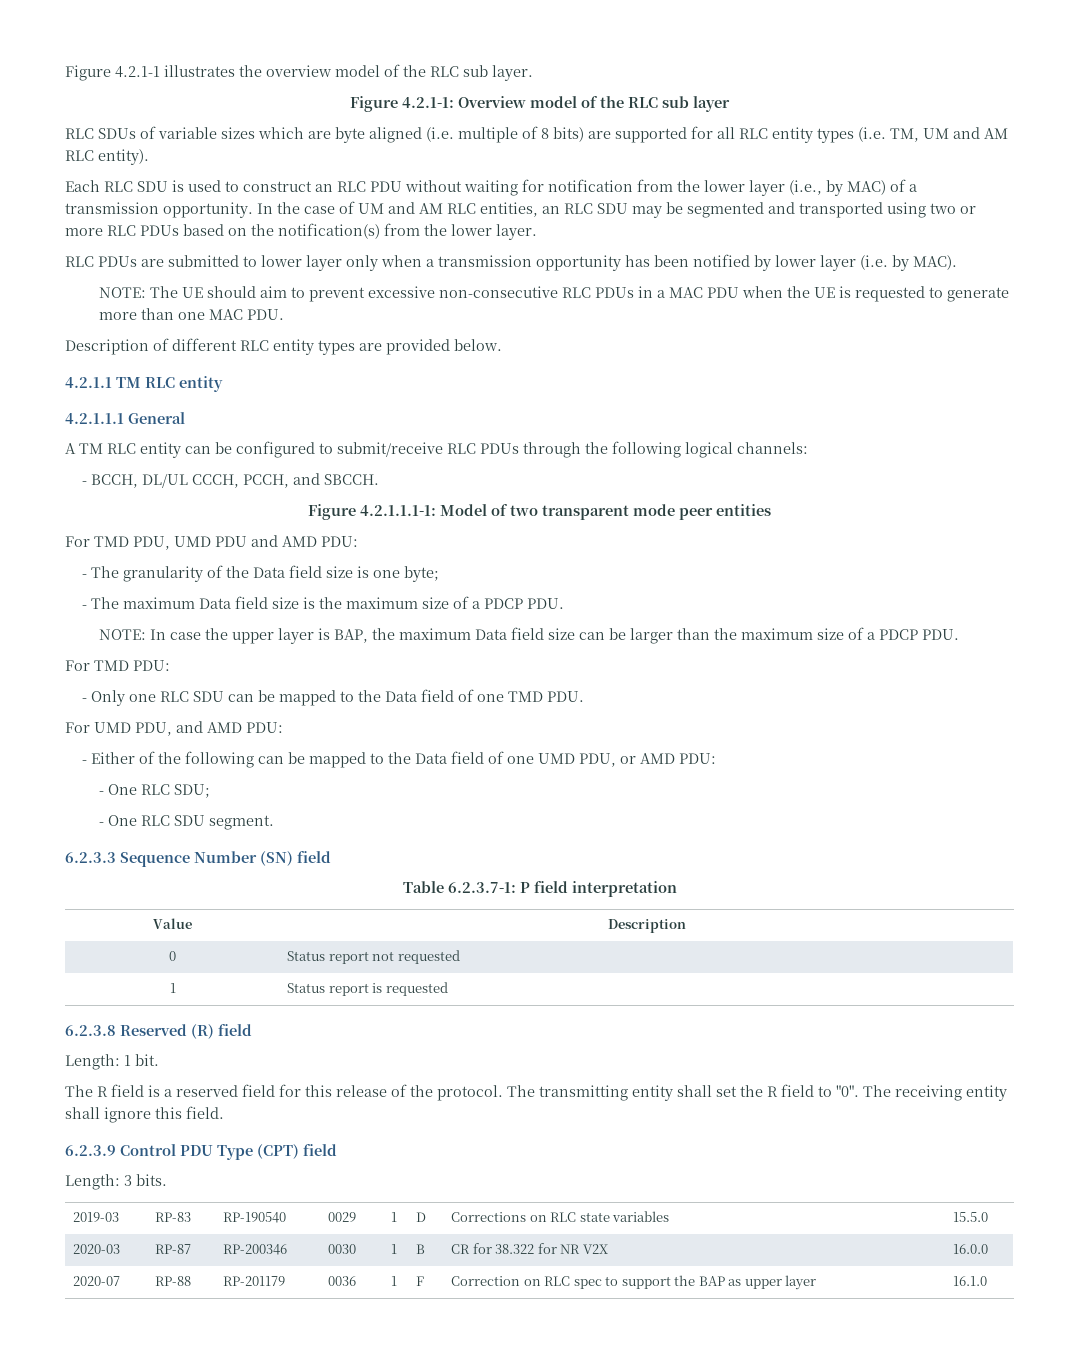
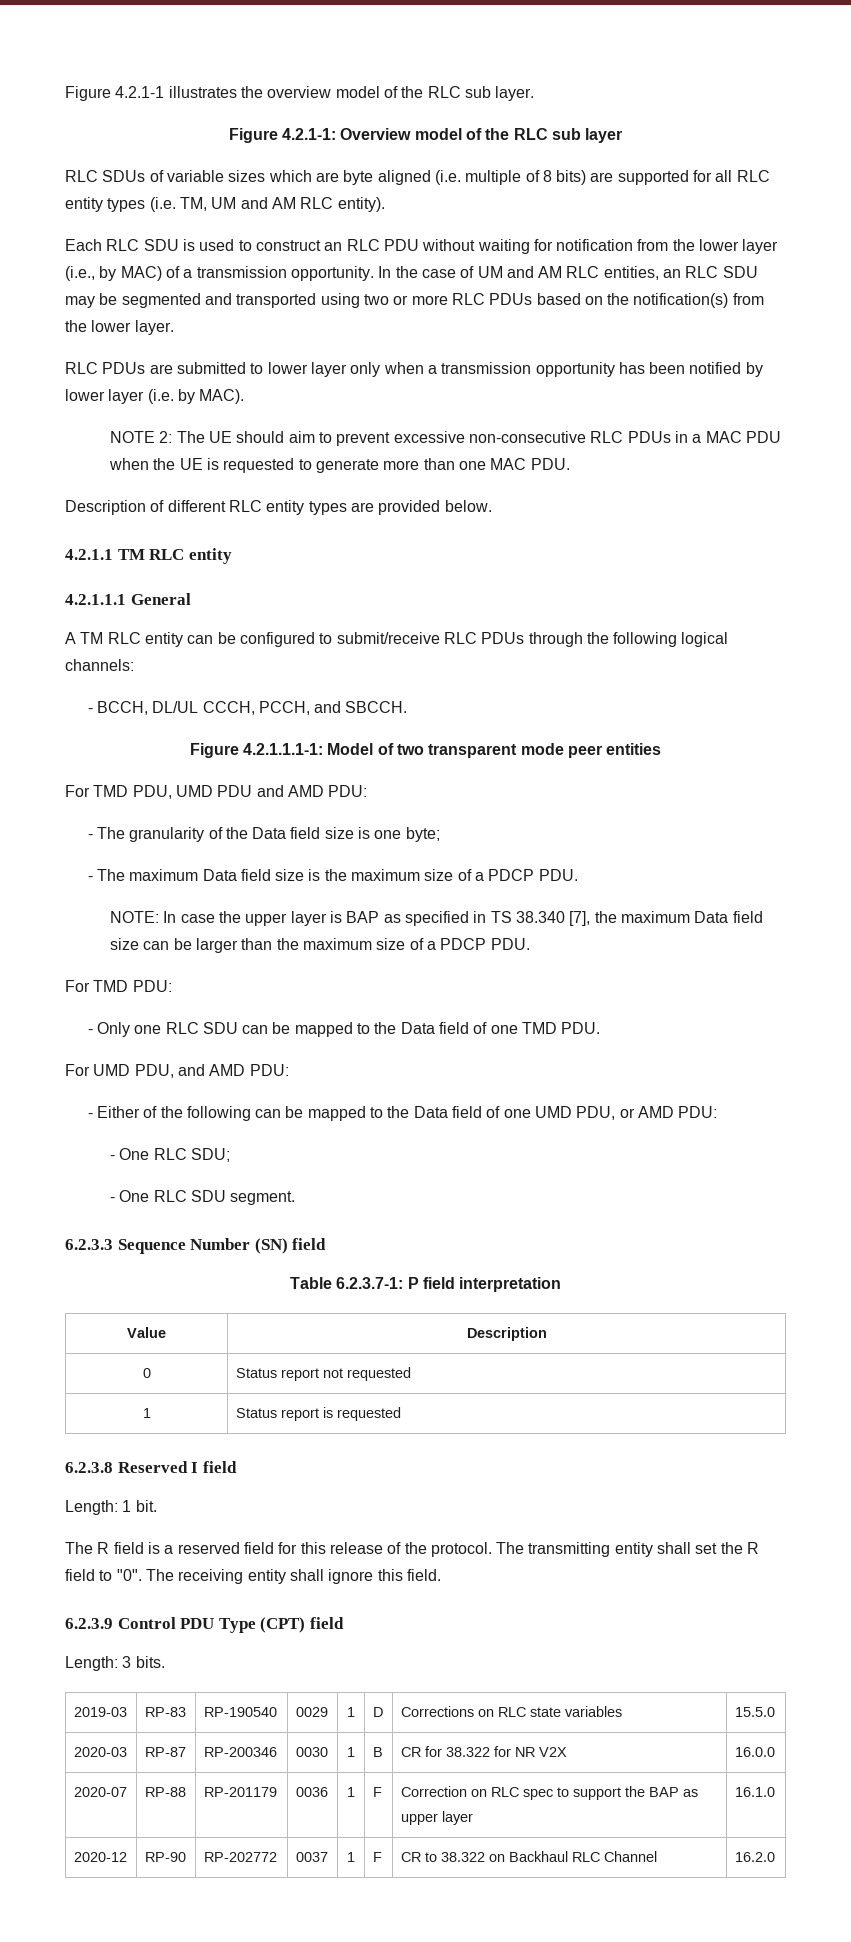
[98,287,146,298] NOTE: -> [110,431,173,443] NOTE 2:
[333,629,368,643] BAP, -> [346,911,591,926] BAP as specified in TS 38.340 [7],
[191,1024,214,1039] (R) -> [191,1462,199,1473] I
(988, 1281) none -> [73,1852,127,1862] [144,1852,186,1862] [203,1852,277,1862] [295,1852,328,1862] [347,1852,355,1862] [372,1852,382,1862] [400,1851,657,1862] [734,1852,775,1862] // 2020-12 | RP-90 | RP-202772 | 0037 | 1 | F | CR to 38.322 on Backhaul RLC Channel | 16.2.0

